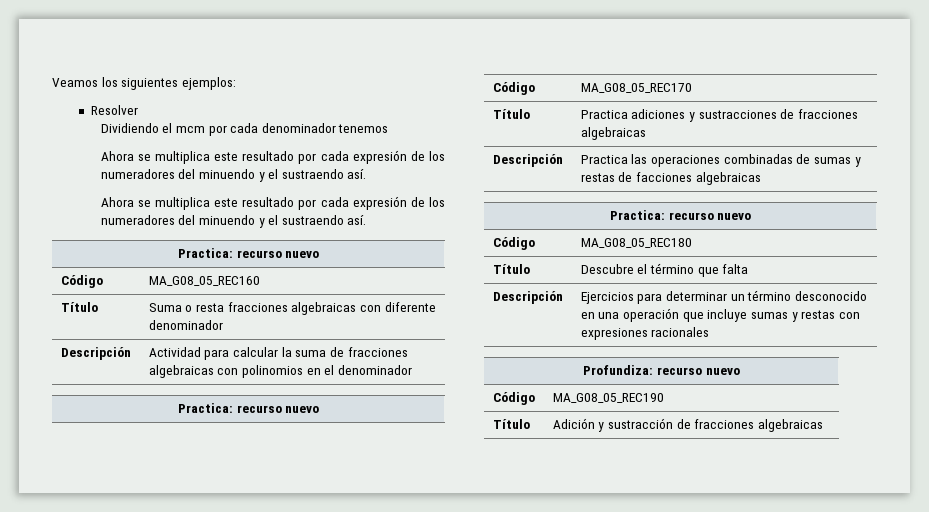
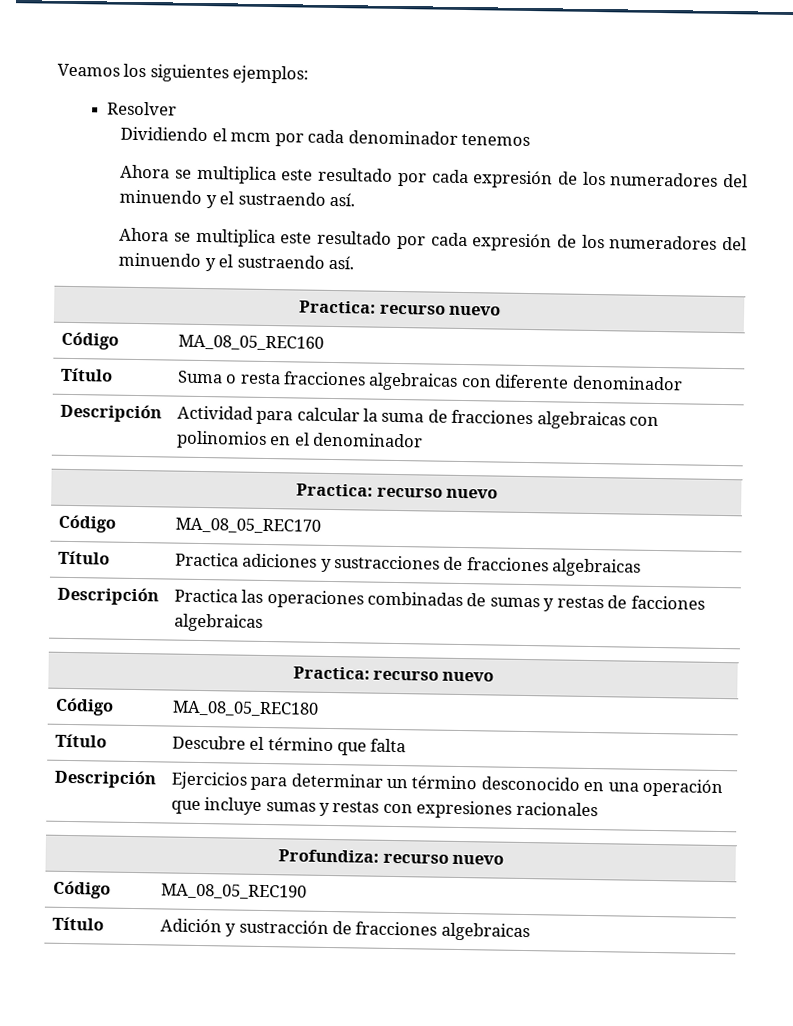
[148,276,260,286] MA_G08_05_REC160 -> [177,334,324,351] MA_08_05_REC160
[580,83,692,93] MA_G08_05_REC170 -> [174,517,321,534] MA_08_05_REC170
[580,238,692,248] MA_G08_05_REC180 -> [171,700,319,717] MA_08_05_REC180
[552,393,664,403] MA_G08_05_REC190 -> [160,883,307,900] MA_08_05_REC190

